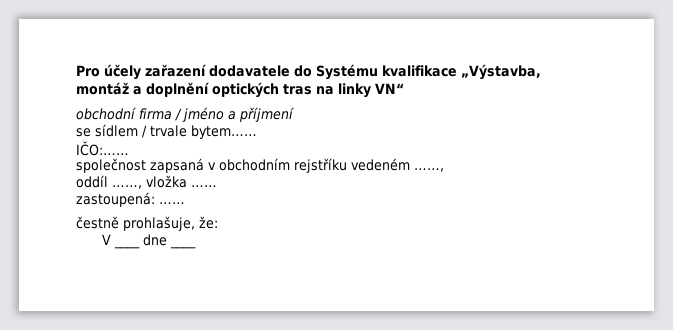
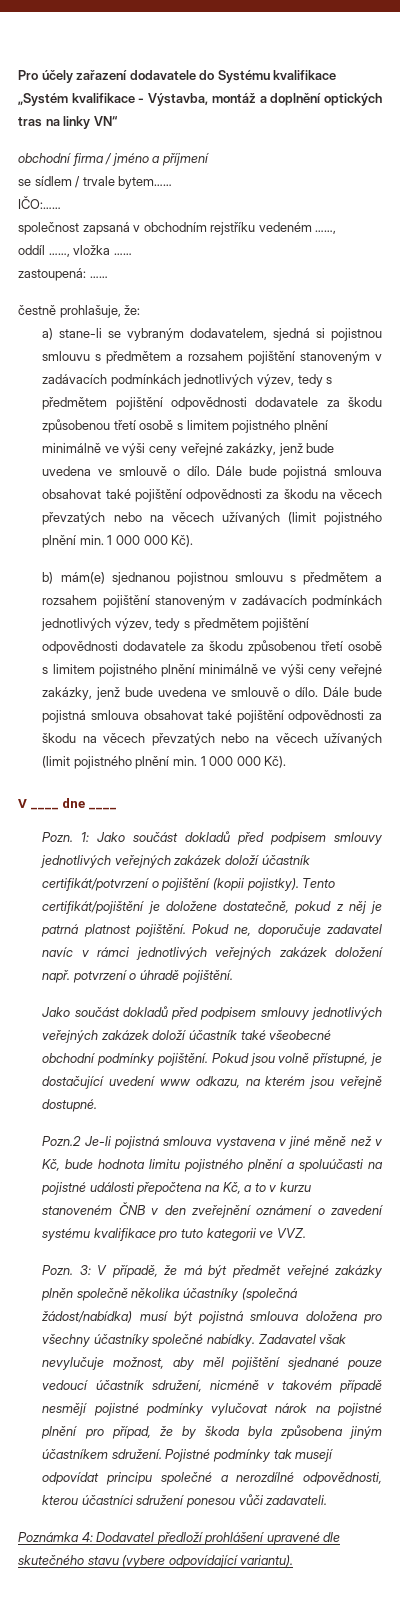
[461,64,541,80] „Výstavba, -> [18,93,209,106] „Systém kvalifikace - Výstavba,
[102,234,112,245] [114,234,197,249] V ____ dne ____ -> [42,328,382,341] [42,351,382,364] [42,374,333,387] [42,397,382,410] [42,419,328,433] [42,443,335,456] [42,466,383,479] [42,489,383,502] [42,512,382,525] [42,535,194,548] [42,572,382,585] [42,595,382,608] [41,618,310,631] [42,640,383,654] [42,664,383,677] [42,687,382,700] [42,710,382,723] [42,733,382,746] [42,756,287,769] [18,798,117,810] [42,831,383,845] [40,855,310,868] [42,878,336,891] [42,901,383,914] [41,924,383,937] [42,947,383,960] [42,970,233,983] [42,1006,383,1020] [42,1030,332,1043] [42,1053,382,1066] [42,1076,382,1089] [42,1099,98,1112] [42,1136,383,1149] [42,1159,384,1172] [41,1182,311,1195] [42,1202,383,1218] [42,1228,306,1241] [42,1265,383,1278] [41,1288,298,1301] [42,1311,383,1324] [42,1334,347,1347] [42,1357,383,1370] [42,1380,382,1393] [42,1403,383,1416] [41,1425,383,1439] [42,1449,334,1462] [42,1472,383,1485] [42,1494,328,1508] [18,1532,341,1545] [18,1555,294,1568] a) stane-li se vybraným dodavatelem, sjedná si pojistnou smlouvu s předmětem a rozsahem pojištění stanoveným v zadávacích podmínkách jednotlivých výzev, tedy s předmětem pojištění odpovědnosti dodavatele za škodu způsobenou třetí osobě s limitem pojistného plnění minimálně ve výši ceny veřejné zakázky, jenž bude uvedena ve smlouvě o dílo. Dále bude pojistná smlouva obsahovat také pojištění odpovědnosti za škodu na věcech převzatých nebo na věcech užívaných (limit pojistného plnění min. 1 000 000 Kč). // b) mám(e) sjednanou pojistnou smlouvu s předmětem a rozsahem pojištění stanoveným v zadávacích podmínkách jednotlivých výzev, tedy s předmětem pojištění odpovědnosti dodavatele za škodu způsobenou třetí osobě s limitem pojistného plnění minimálně ve výši ceny veřejné zakázky, jenž bude uvedena ve smlouvě o dílo. Dále bude pojistná smlouva obsahovat také pojištění odpovědnosti za škodu na věcech převzatých nebo na věcech užívaných (limit pojistného plnění min. 1 000 000 Kč). // V ____ dne ____ // Pozn. 1: Jako součást dokladů před podpisem smlouvy jednotlivých veřejných zakázek doloží účastník certifikát/potvrzení o pojištění (kopii pojistky). Tento certifikát/pojištění je doložene dostatečně, pokud z něj je patrná platnost pojištění. Pokud ne, doporučuje zadavatel navíc v rámci jednotlivých veřejných zakázek doložení např. potvrzení o úhradě pojištění. // Jako součást dokladů před podpisem smlouvy jednotlivých veřejných zakázek doloží účastník také všeobecné obchodní podmínky pojištění. Pokud jsou volně přístupné, je dostačující uvedení www odkazu, na kterém jsou veřejně dostupné. // Pozn.2 Je-li pojistná smlouva vystavena v jiné měně než v Kč, bude hodnota limitu pojistného plnění a spoluúčasti na pojistné události přepočtena na Kč, a to v kurzu stanoveném ČNB v den zveřejnění oznámení o zavedení systému kvalifikace pro tuto kategorii ve VVZ. // Pozn. 3: V případě, že má být předmět veřejné zakázky plněn společně několika účastníky (společná žádost/nabídka) musí být pojistná smlouva doložena pro všechny účastníky společné nabídky. Zadavatel však nevylučuje možnost, aby měl pojištění sjednané pouze vedoucí účastník sdružení, nicméně v takovém případě nesmějí pojistné podmínky vylučovat nárok na pojistné plnění pro případ, že by škoda byla způsobena jiným účastníkem sdružení. Pojistné podmínky tak musejí odpovídat principu společné a nerozdílné odpovědnosti, kterou účastníci sdružení ponesou vůči zadavateli. // Poznámka 4: Dodavatel předloží prohlášení upravené dle skutečného stavu (vybere odpovídající variantu).

